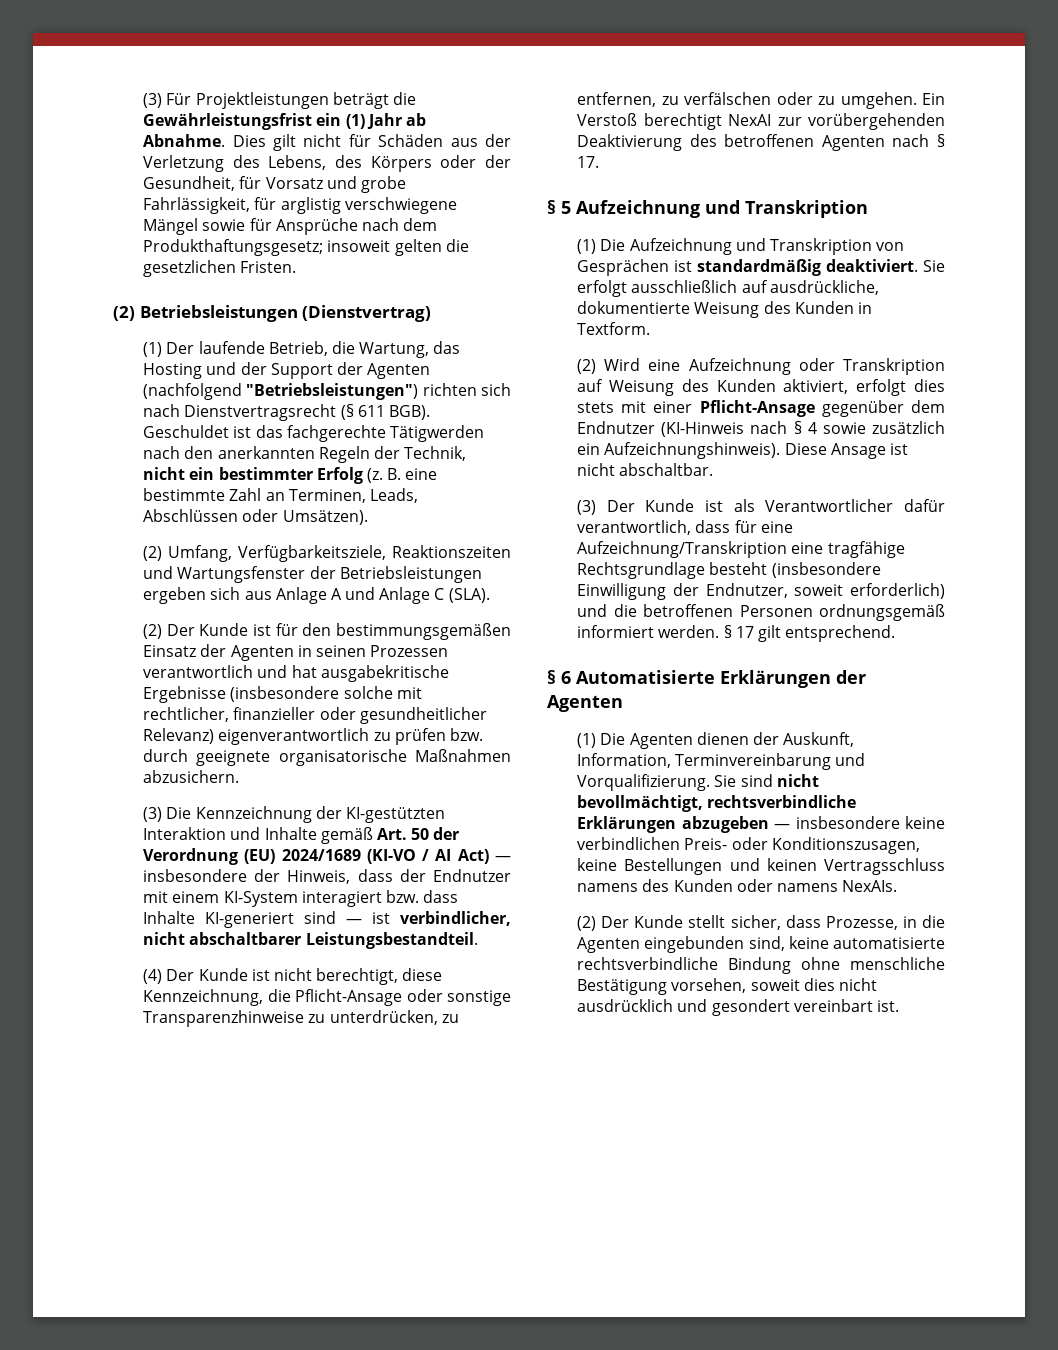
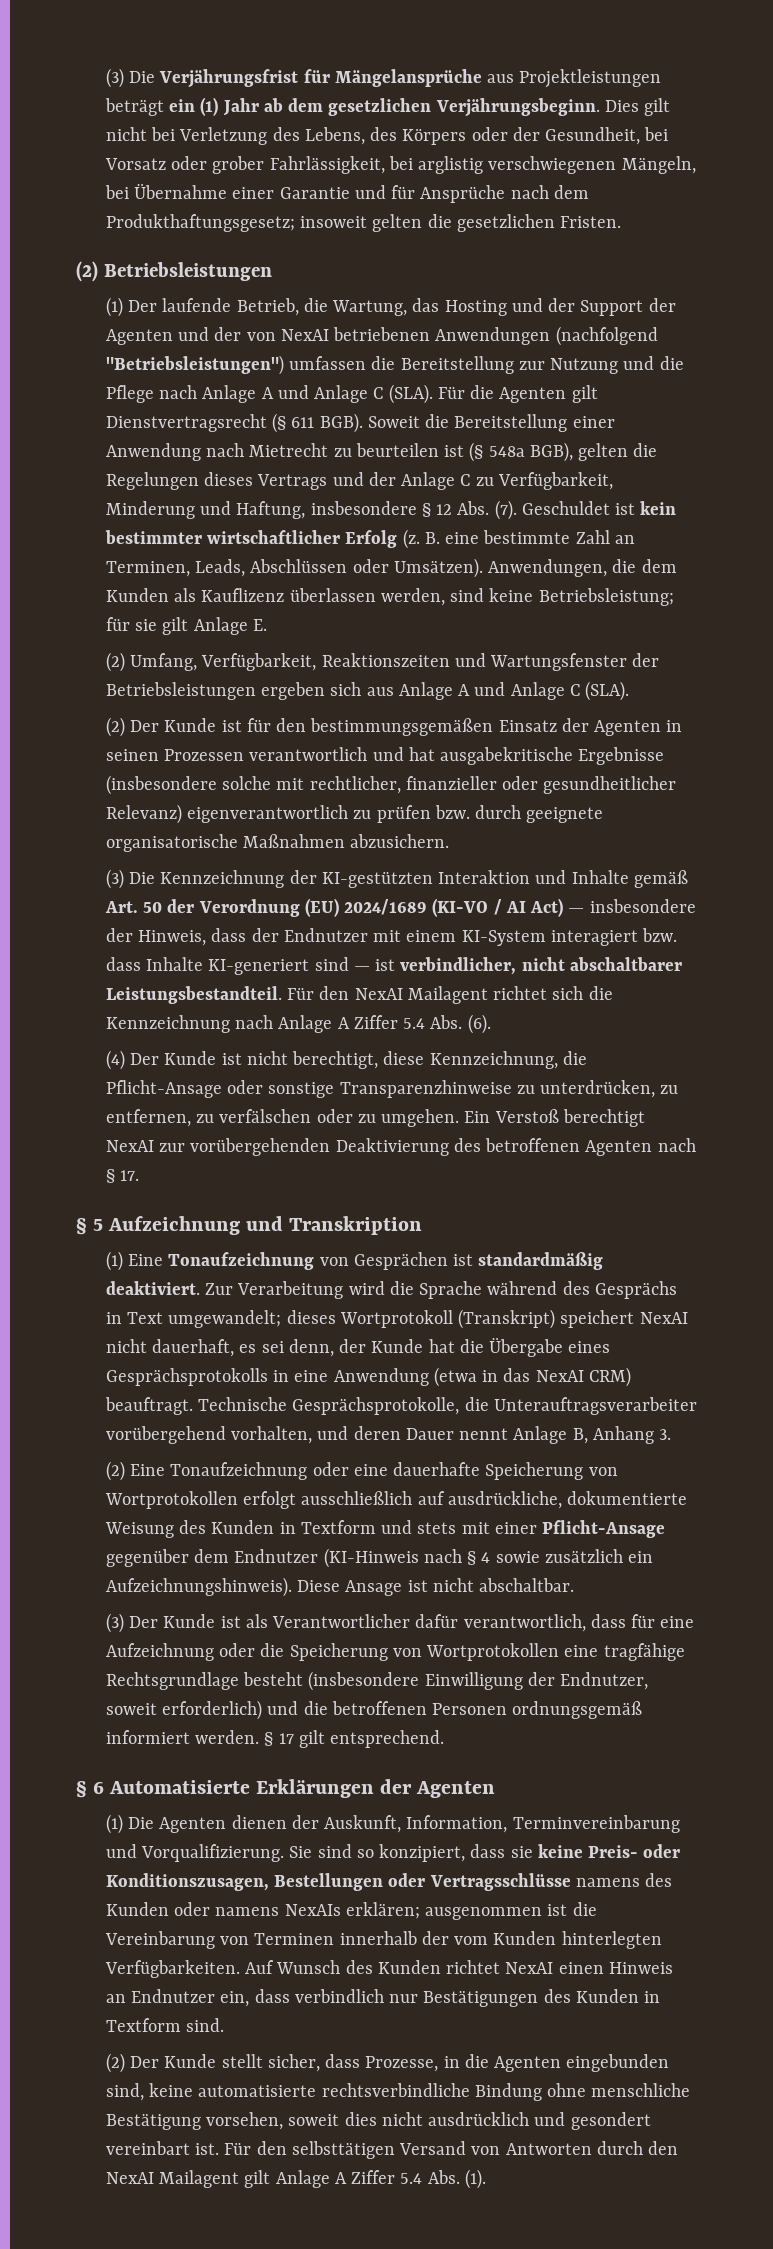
[143,92,416,109] [143,113,426,130] [143,134,511,151] (3) Für Projektleistungen beträgt die Gewährleistungsfrist ein (1) Jahr ab Abnahme. Dies gilt nicht für Schäden aus der -> [105,68,662,88] [104,97,671,117] [105,127,176,141] (3) Die Verjährungsfrist für Mängelansprüche aus Projektleistungen beträgt ein (1) Jahr ab dem gesetzlichen Verjährungsbeginn. Dies gilt nicht bei
[239,176,406,193] [143,197,457,214] [143,218,246,235] für Vorsatz und grobe Fahrlässigkeit, für arglistig verschwiegene Mängel sowie -> [644,127,669,141] [104,156,696,174] [104,183,386,199] bei Vorsatz oder grober Fahrlässigkeit, bei arglistig verschwiegenen Mängeln, bei Übernahme einer Garantie und
[302,305,432,322] (Dienstvertrag) -> (272, 271) none
[143,383,511,400] [143,404,430,421] [143,425,484,442] [143,446,467,463] [143,467,313,480] (nachfolgend "Betriebsleistungen") richten sich nach Dienstvertragsrecht (§ 611 BGB). Geschuldet ist das fachgerechte Tätigwerden nach den anerkannten Regeln der Technik, nicht ein bestimmter -> [178,326,658,346] [105,355,684,375] [105,384,598,404] [105,413,615,433] [105,442,658,462] [105,472,613,490] [105,500,677,520] [104,530,341,544] und der von NexAI betriebenen Anwendungen (nachfolgend "Betriebsleistungen") umfassen die Bereitstellung zur Nutzung und die Pflege nach Anlage A und Anlage C (SLA). Für die Agenten gilt Dienstvertragsrecht (§ 611 BGB). Soweit die Bereitstellung einer Anwendung nach Mietrecht zu beurteilen ist (§ 548a BGB), gelten die Regelungen dieses Vertrags und der Anlage C zu Verfügbarkeit, Minderung und Haftung, insbesondere § 12 Abs. (7). Geschuldet ist kein bestimmter wirtschaftlicher
(368, 517) none -> [488,559,677,577] [105,588,674,606] [105,617,267,635] Anwendungen, die dem Kunden als Kauflizenz überlassen werden, sind keine Betriebsleistung; für sie gilt Anlage E.
[238,545,387,562] Verfügbarkeitsziele, -> [201,653,317,671] Verfügbarkeit,
(478, 940) none -> [287,986,613,1004] [105,1014,491,1034] Für den NexAI Mailagent richtet sich die Kennzeichnung nach Anlage A Ziffer 5.4 Abs. (6).
[600,238,872,255] Die Aufzeichnung und Transkription -> [128,1252,315,1270] Eine Tonaufzeichnung
[923,260,945,272] Sie -> [205,1281,677,1299] [105,1309,688,1329] [105,1337,611,1357] [105,1367,631,1387] [104,1397,697,1415] [105,1426,672,1444] [105,1461,618,1481] [104,1491,238,1509] Zur Verarbeitung wird die Sprache während des Gesprächs in Text umgewandelt; dieses Wortprotokoll (Transkript) speichert NexAI nicht dauerhaft, es sei denn, der Kunde hat die Übergabe eines Gesprächsprotokolls in eine Anwendung (etwa in das NexAI CRM) beauftragt. Technische Gesprächsprotokolle, die Unterauftragsverarbeiter vorübergehend vorhalten, und deren Dauer nennt Anlage B, Anhang 3. // (2) Eine Tonaufzeichnung oder eine dauerhafte Speicherung von Wortprotokollen
[577,322,651,335] [577,358,945,375] [577,379,945,396] Textform. // (2) Wird eine Aufzeichnung oder Transkription auf Weisung des Kunden aktiviert, erfolgt dies -> [300,1520,413,1534] Textform und
[577,541,788,558] Aufzeichnung/Transkription -> [105,1643,560,1661] Aufzeichnung oder die Speicherung von Wortprotokollen
[776,774,819,787] [577,795,857,812] [577,816,945,833] [577,837,920,854] [577,858,945,875] nicht bevollmächtigt, rechtsverbindliche Erklärungen abzugeben — insbesondere keine verbindlichen Preis- oder Konditionszusagen, keine Bestellungen und keinen Vertragsschluss -> [356,1844,681,1862] [105,1873,571,1891] so konzipiert, dass sie keine Preis- oder Konditionszusagen, Bestellungen oder Vertragsschlüsse
[842,880,898,892] NexAIs. -> [284,1902,597,1920] [104,1931,662,1949] [104,1960,673,1978] [105,1989,661,2007] [105,2018,225,2032] NexAIs erklären; ausgenommen ist die Vereinbarung von Terminen innerhalb der vom Kunden hinterlegten Verfügbarkeiten. Auf Wunsch des Kunden richtet NexAI einen Hinweis an Endnutzer ein, dass verbindlich nur Bestätigungen des Kunden in Textform sind.
(899, 1006) none -> [224,2141,679,2159] [105,2169,486,2189] Für den selbsttätigen Versand von Antworten durch den NexAI Mailagent gilt Anlage A Ziffer 5.4 Abs. (1).

